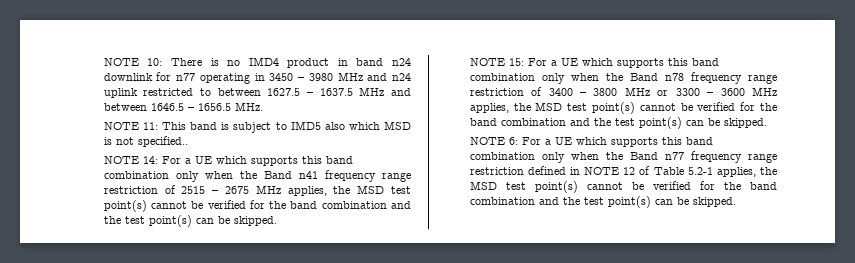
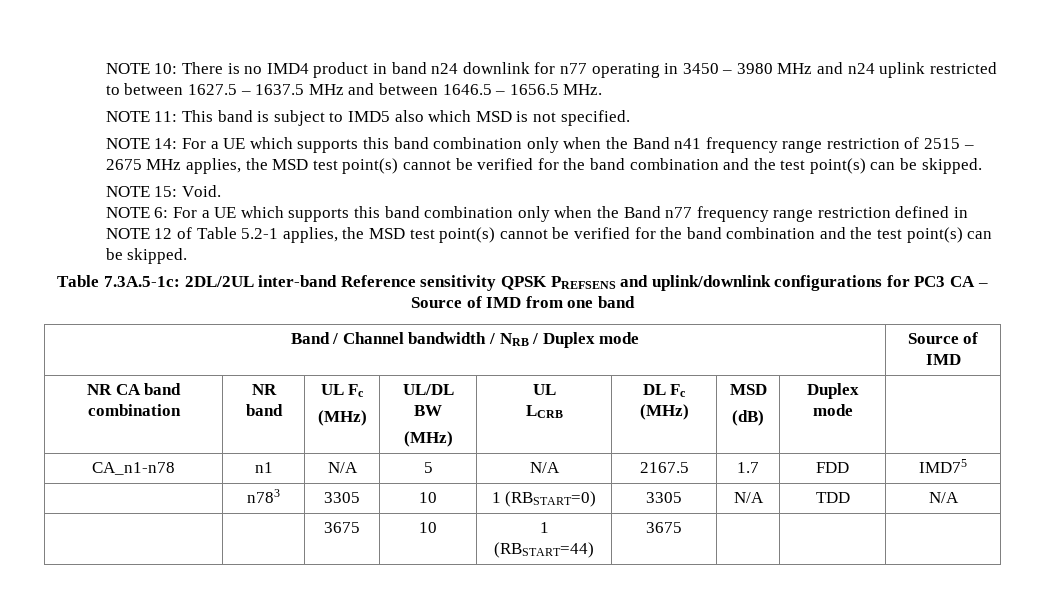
[137,136,188,147] specified.. -> [560,110,630,126] specified.
[527,58,719,68] [469,72,777,84] [469,87,777,96] [469,102,777,114] [469,117,767,129] For a UE which supports this band combination only when the Band n78 frequency range restriction of 3400 – 3800 MHz or 3300 – 3600 MHz applies, the MSD test point(s) cannot be verified for the band combination and the test point(s) can be skipped. -> [182,185,222,197] Void.
(736, 202) none -> [57,275,988,291] [411,296,635,308] [290,332,640,348] [907,332,979,344] [925,354,961,365] [86,383,182,395] [87,404,181,416] [251,384,277,395] [245,404,283,416] [320,384,365,397] [317,410,367,426] [402,384,454,395] [414,405,442,416] [403,431,453,447] [532,384,556,395] [525,405,563,418] [642,384,687,397] [639,404,689,420] [729,384,767,395] [732,410,764,426] [806,383,859,399] [812,404,853,416] [92,462,175,475] [254,462,273,473] [327,462,358,473] [423,462,433,473] [529,462,560,473] [639,462,689,473] [737,462,759,473] [816,462,849,473] [919,459,967,473] [247,489,280,503] [324,492,360,503] [419,492,437,503] [491,491,597,507] [646,492,682,503] [733,492,764,503] [815,492,850,503] [928,492,959,503] [324,522,360,533] [419,522,437,533] [539,522,549,533] [494,542,594,558] [646,522,682,533] // Table 7.3A.5-1c: 2DL/2UL inter-band Reference sensitivity QPSK PREFSENS and uplink/downlink configurations for PC3 CA – Source of IMD from one band // Band / Channel bandwidth / NRB / Duplex mode | Source of IMD // NR CA band combination | NR band | UL Fc // (MHz) | UL/DL BW // (MHz) | UL // LCRB | DL Fc (MHz) | MSD // (dB) | Duplex mode | // CA_n1-n78 | n1 | N/A | 5 | N/A | 2167.5 | 1.7 | FDD | IMD75 // | n783 | 3305 | 10 | 1 (RBSTART=0) | 3305 | N/A | TDD | N/A // | | 3675 | 10 | 1 (RBSTART=44) | 3675 | | |

